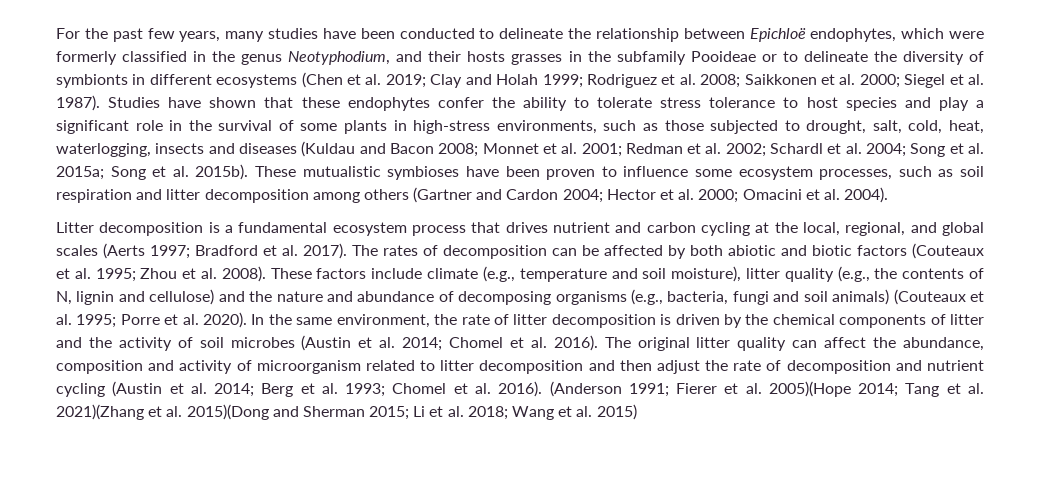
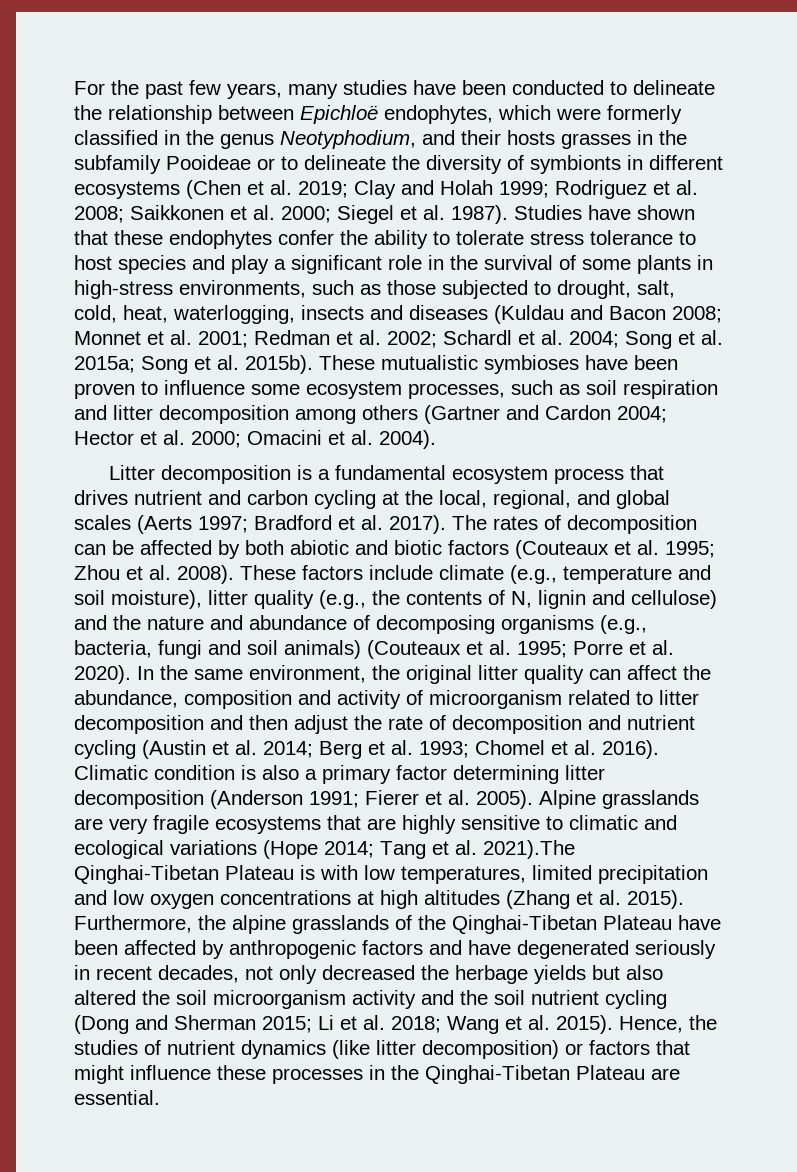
[461,314,984,328] [56,335,631,351] rate of litter decomposition is driven by the chemical components of litter and the activity of soil microbes (Austin et al. 2014; Chomel et al. 2016). The -> (400, 672) none
(543, 389) none -> [74,765,605,784] [74,790,204,809] Climatic condition is also a primary factor determining litter decomposition
[768,381,984,397] [56,404,269,420] 2005)(Hope 2014; Tang et al. 2021)(Zhang et al. 2015)(Dong -> [476,790,699,809] [74,815,677,834] [74,840,575,859] [74,865,708,884] [74,890,684,909] [74,915,721,934] [74,940,716,959] [74,965,663,984] [74,990,667,1009] [74,1015,129,1034] 2005). Alpine grasslands are very fragile ecosystems that are highly sensitive to climatic and ecological variations (Hope 2014; Tang et al. 2021).The Qinghai-Tibetan Plateau is with low temperatures, limited precipitation and low oxygen concentrations at high altitudes (Zhang et al. 2015). Furthermore, the alpine grasslands of the Qinghai-Tibetan Plateau have been affected by anthropogenic factors and have degenerated seriously in recent decades, not only decreased the herbage yields but also altered the soil microorganism activity and the soil nutrient cycling (Dong
[596,404,637,420] 2015) -> [556,1015,717,1034] [74,1040,690,1059] [74,1065,680,1084] [74,1090,160,1105] 2015). Hence, the studies of nutrient dynamics (like litter decomposition) or factors that might influence these processes in the Qinghai-Tibetan Plateau are essential.

